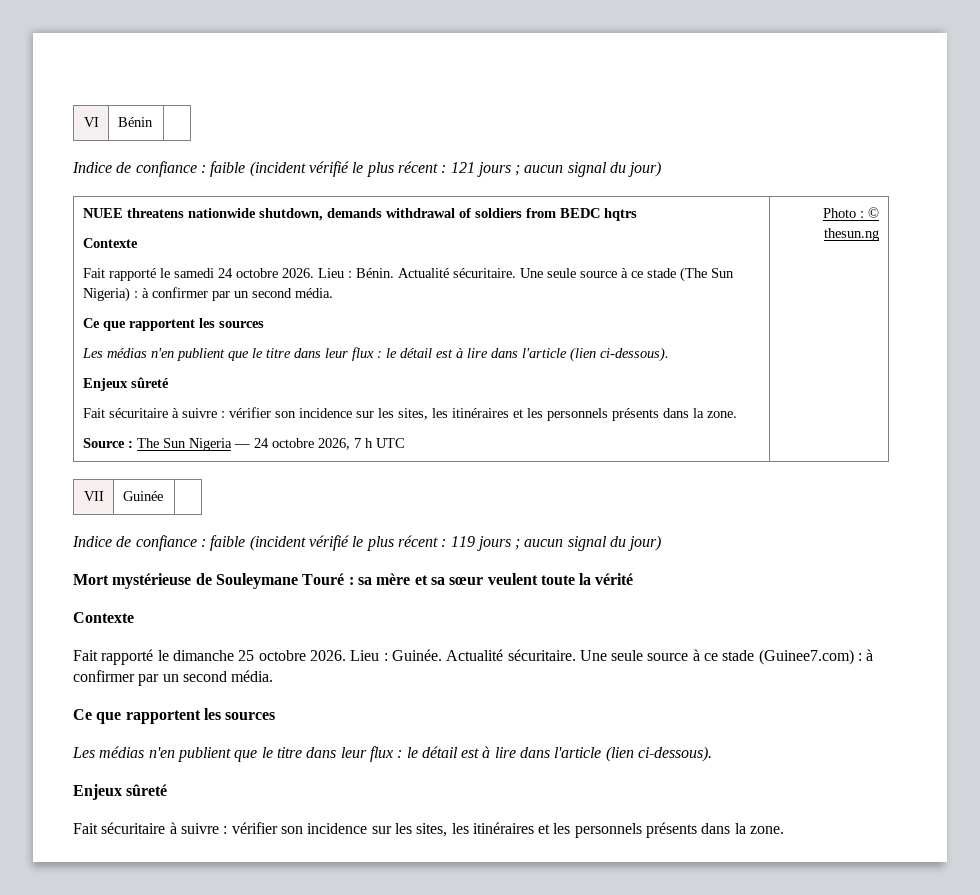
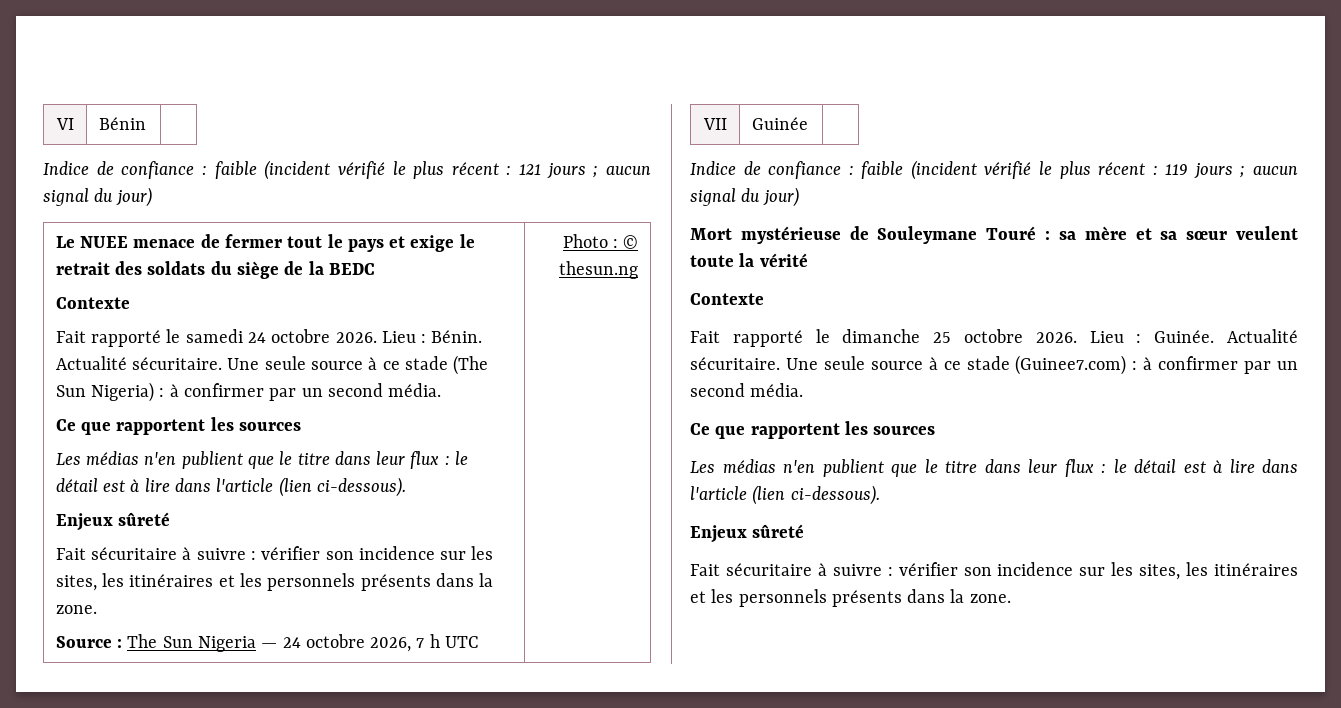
[82,208,556,221] NUEE threatens nationwide shutdown, demands withdrawal of soldiers from -> [55,234,475,252] [55,261,324,279] Le NUEE menace de fermer tout le pays et exige le retrait des soldats du siège de la
[603,208,637,221] hqtrs -> (375, 269) none

